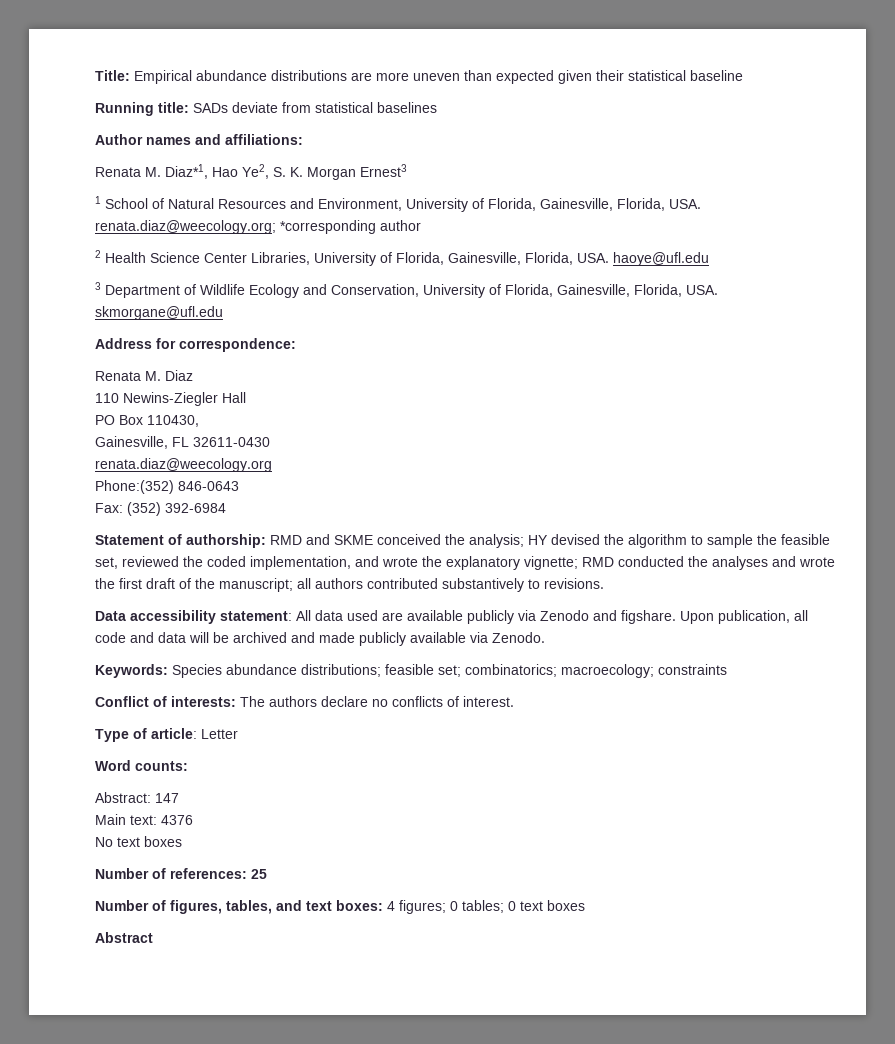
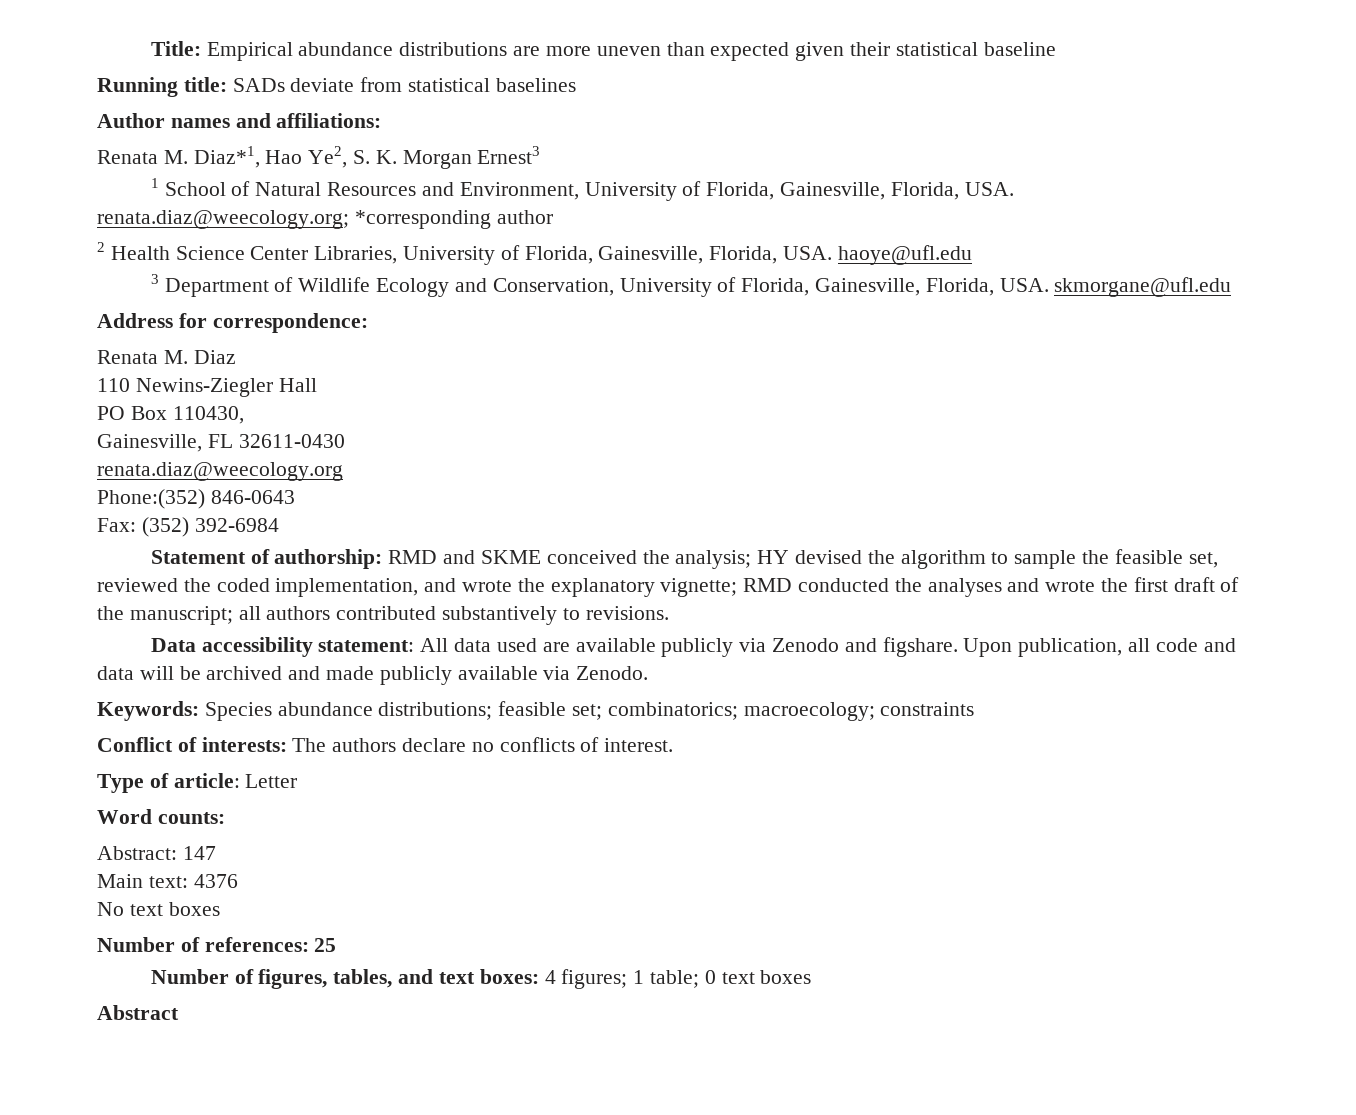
[450,900,504,913] 0 tables; -> [633,970,699,988] 1 table;

